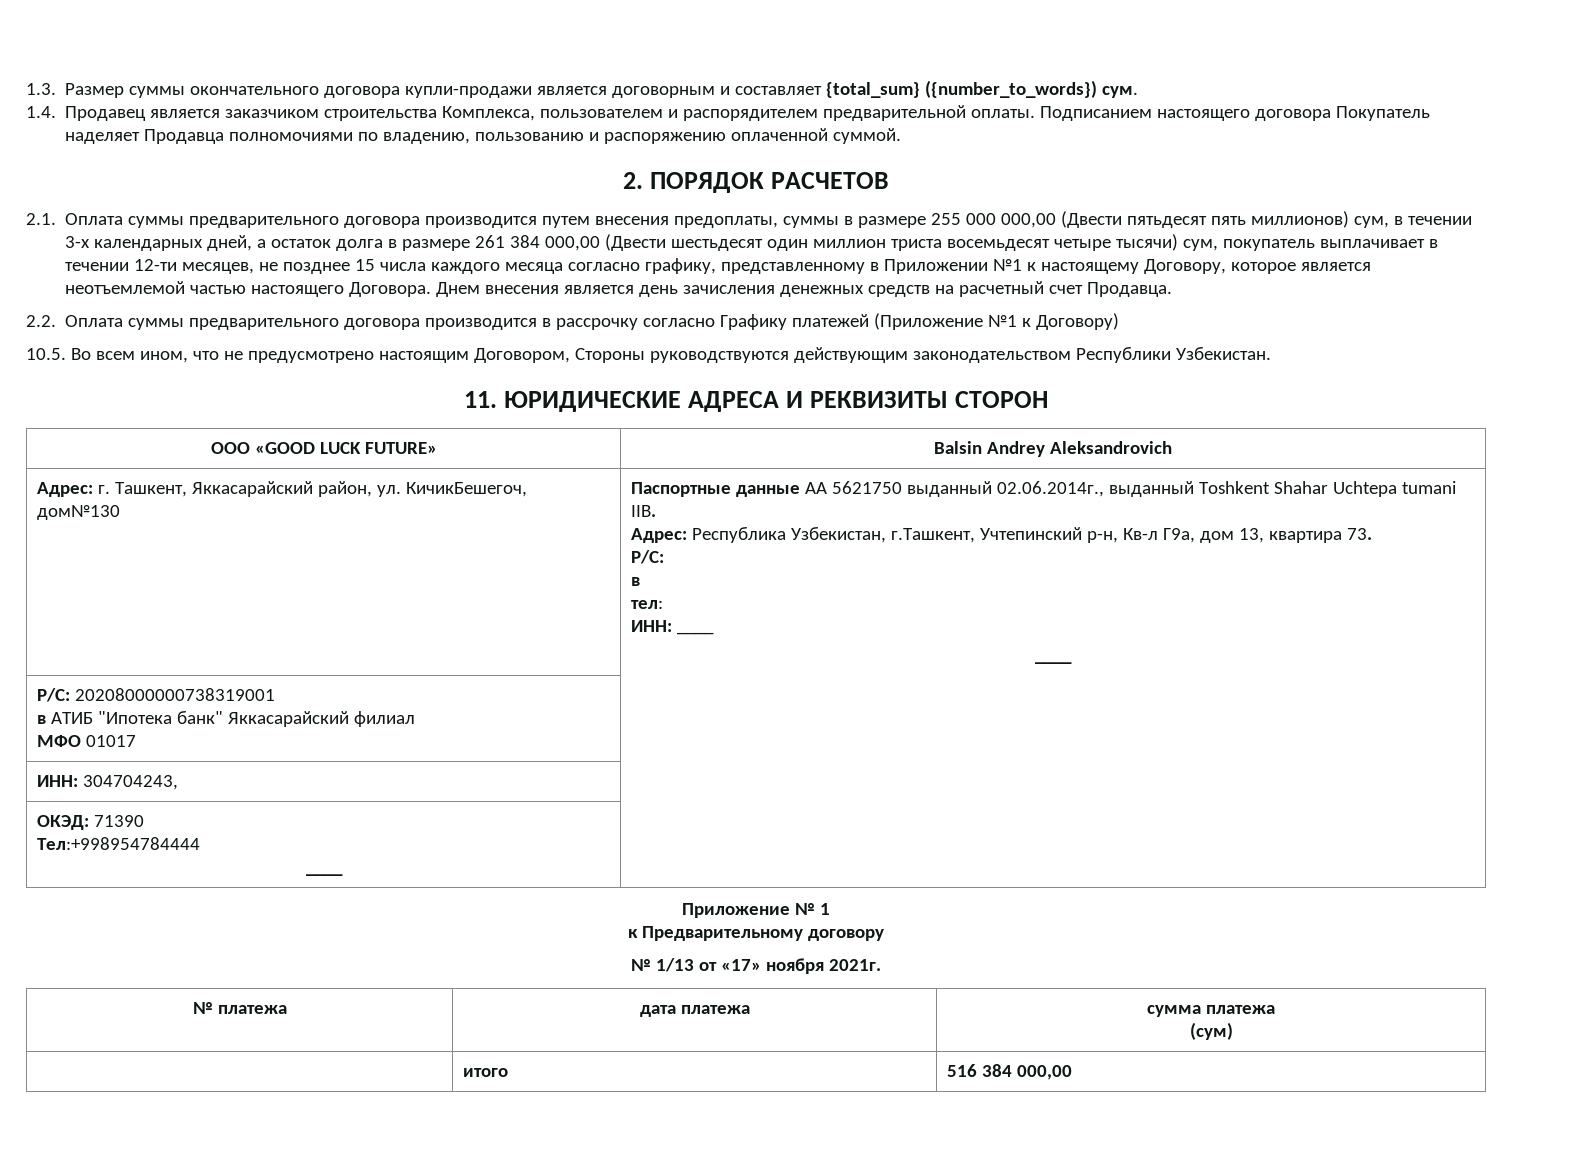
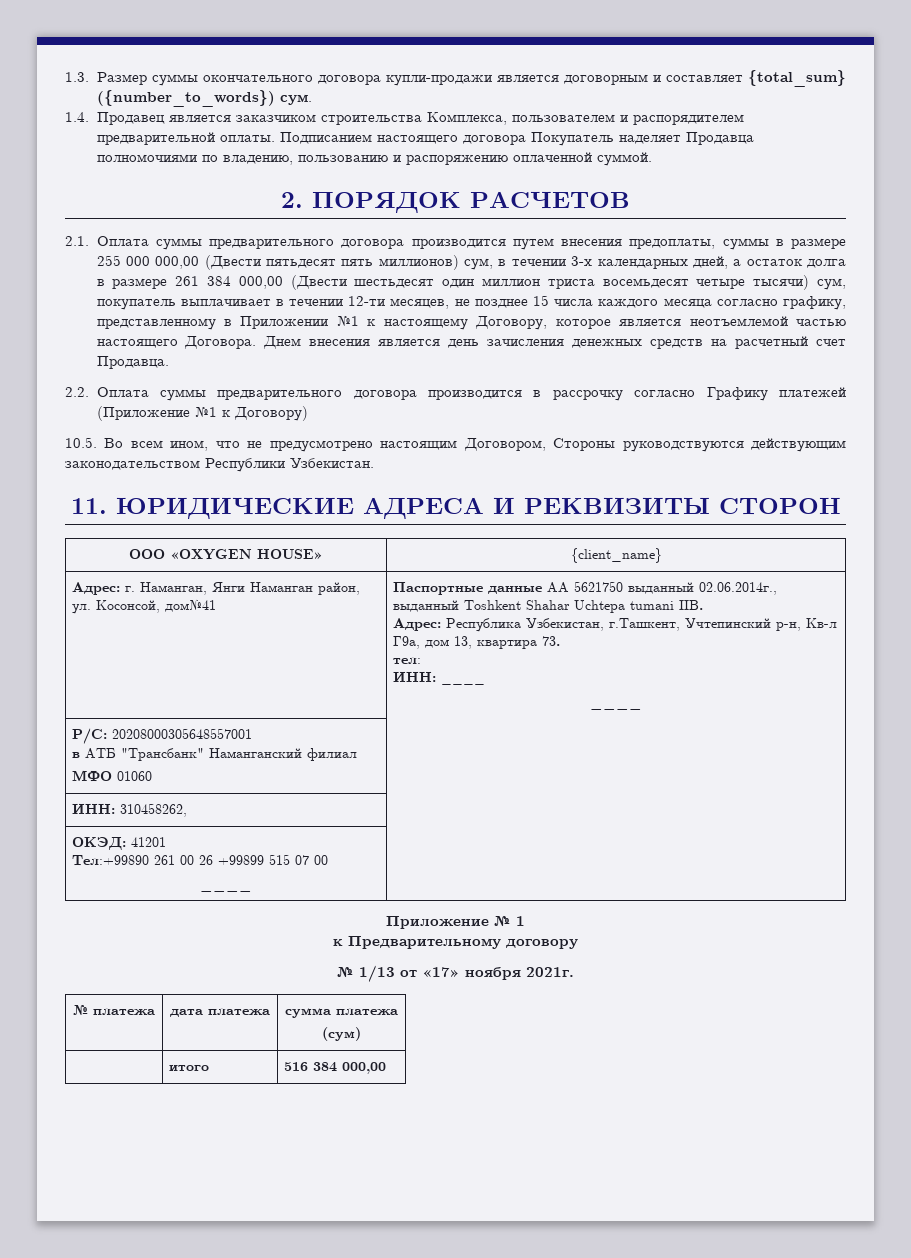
[254,442,437,454] [934,441,1172,457] [36,481,527,497] [36,505,120,520] «GOOD LUCK FUTURE» | Balsin Andrey Aleksandrovich // Адрес: г. Ташкент, Яккасарайский район, ул. КичикБешегоч, дом№130 -> [170,549,323,560] [570,548,662,563] [72,582,361,595] [72,599,217,614] «OXYGEN HOUSE» | {client_name} // Адрес: г. Наманган, Янги Наманган район, ул. Косонсой, дом№41
[630,550,664,564] [630,577,640,586] // Р/С: // в -> (561, 641) none
[74,688,275,701] [36,711,349,727] 20208000000738319001 // в АТИБ "Ипотека банк" Яккасарайский -> [112,728,253,739] [72,748,303,761] 20208000305648557001 // в АТБ "Трансбанк" Наманганский
[85,735,136,747] [36,775,178,790] 01017 | // ИНН: 304704243, -> [117,771,153,781] [72,803,188,817] 01060 | // ИНН: 310458262,
[93,815,144,827] [36,837,200,850] 71390 // Тел:+998954784444 -> [131,837,167,847] [72,854,329,866] 41201 // Тел:+99890 261 00 26 +99899 515 07 00

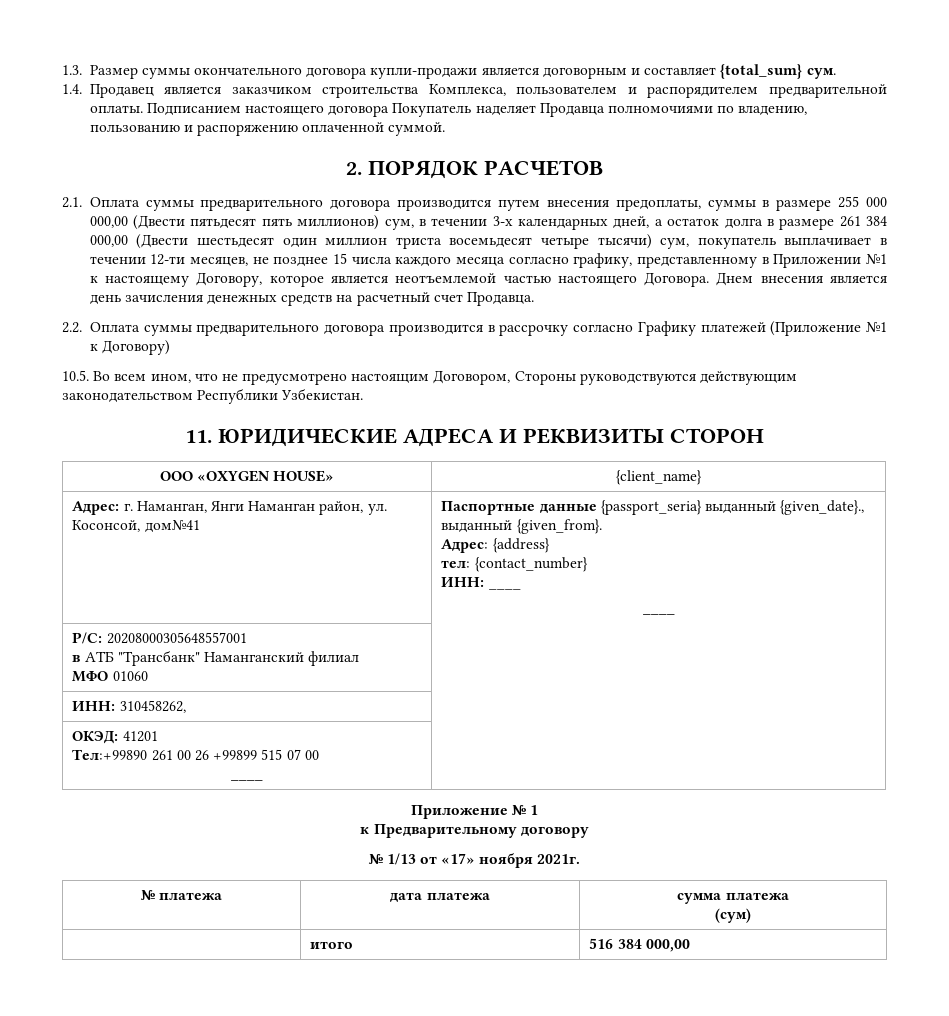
[96,90,275,107] ({number_to_words}) -> (803, 71) none
[547,581,778,595] [393,600,704,613] [393,618,838,632] [393,636,561,649] AA 5621750 выданный 02.06.2014г., выданный Toshkent Shahar Uchtepa tumani IIB. // Адрес: Республика Узбекистан, г.Ташкент, Учтепинский р-н, Кв-л Г9а, дом 13, квартира 73. -> [600,500,865,515] [441,519,602,534] [441,538,550,553] {passport_seria} выданный {given_date}., выданный {given_from}. // Адрес: {address}
(422, 660) none -> [474,557,588,572] {contact_number}

